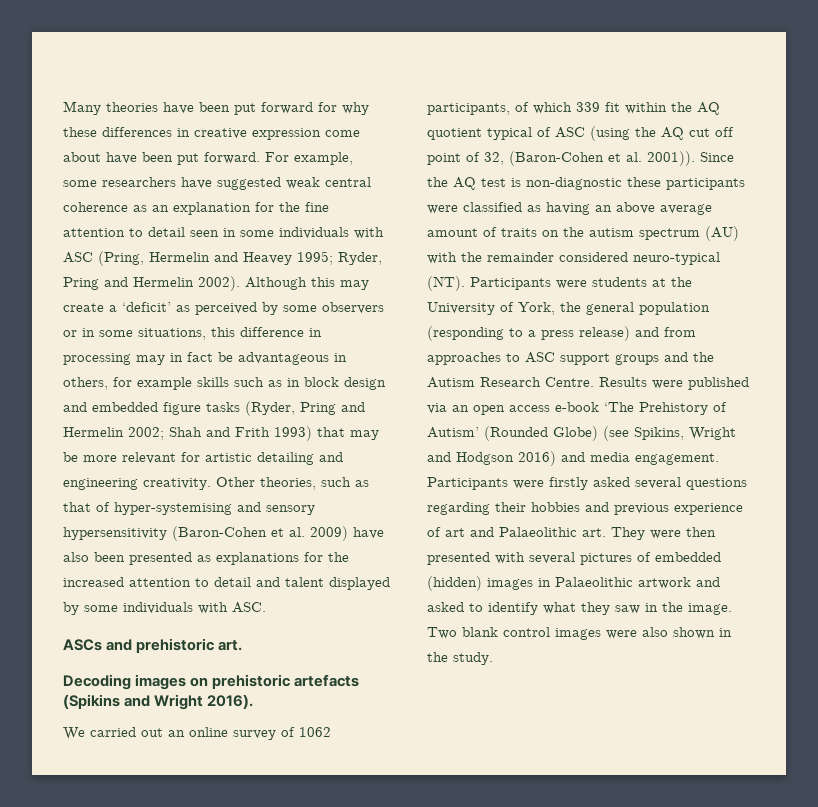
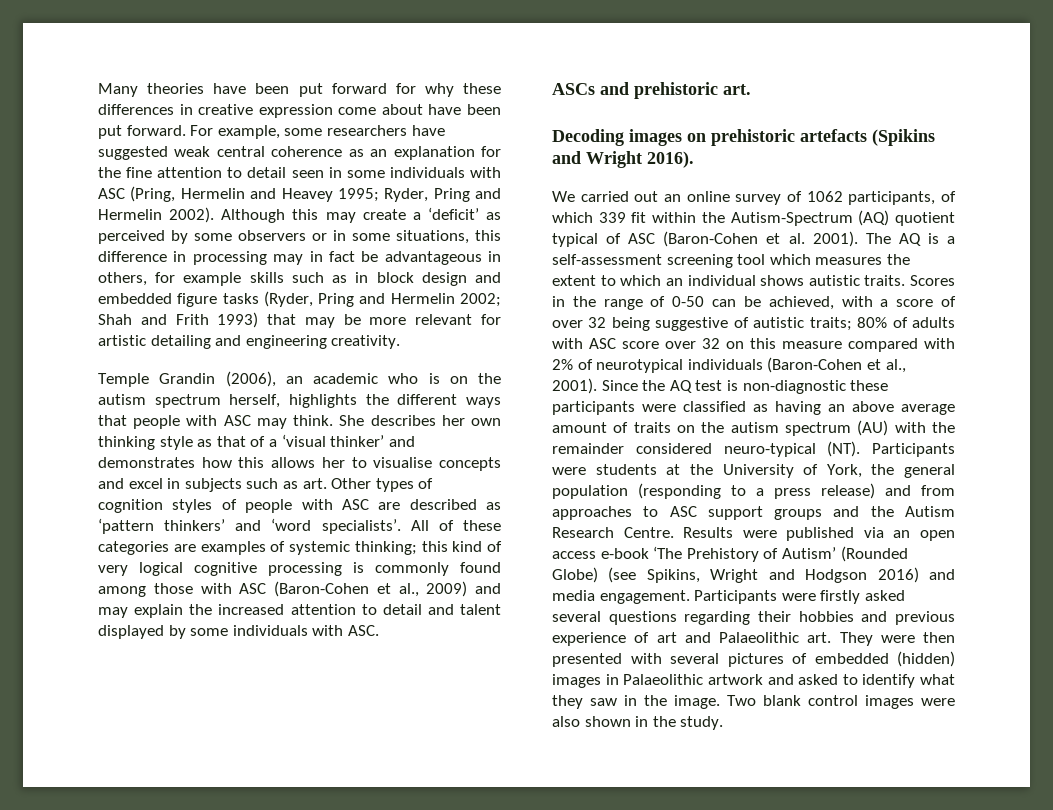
[216,477,369,490] [63,502,315,515] [63,526,384,541] [63,552,323,565] Other theories, such as that of hyper-systemising and sensory hypersensitivity (Baron-Cohen et al. 2009) have also been presented as explanations for -> [98,371,501,387] [98,394,502,408] [98,415,502,429] [98,434,415,450] [98,457,502,471] [98,478,434,492] [98,499,501,513] [98,518,502,534] [98,541,502,555] [98,562,501,576] [98,581,501,597] [98,604,184,618] // Temple Grandin (2006), an academic who is on the autism spectrum herself, highlights the different ways that people with ASC may think. She describes her own thinking style as that of a ‘visual thinker’ and demonstrates how this allows her to visualise concepts and excel in subjects such as art. Other types of cognition styles of people with ASC are described as ‘pattern thinkers’ and ‘word specialists’. All of these categories are examples of systemic thinking; this kind of very logical cognitive processing is commonly found among those with ASC (Baron-Cohen et al., 2009) and may explain
[697,102,720,115] AQ -> [730,210,890,226] Autism-Spectrum (AQ)
[590,126,734,141] [427,151,695,166] (using the AQ cut off point of 32, (Baron-Cohen et al. 2001)). -> [663,231,955,247] [552,254,910,268] [552,275,955,286] [552,296,956,310] [552,317,955,331] [552,338,955,352] [552,357,906,373] [552,378,597,394] (Baron-Cohen et al. 2001). The AQ is a self-assessment screening tool which measures the extent to which an individual shows autistic traits. Scores in the range of 0-50 can be achieved, with a score of over 32 being suggestive of autistic traits; 80% of adults with ASC score over 32 on this measure compared with 2% of neurotypical individuals (Baron-Cohen et al., 2001).

